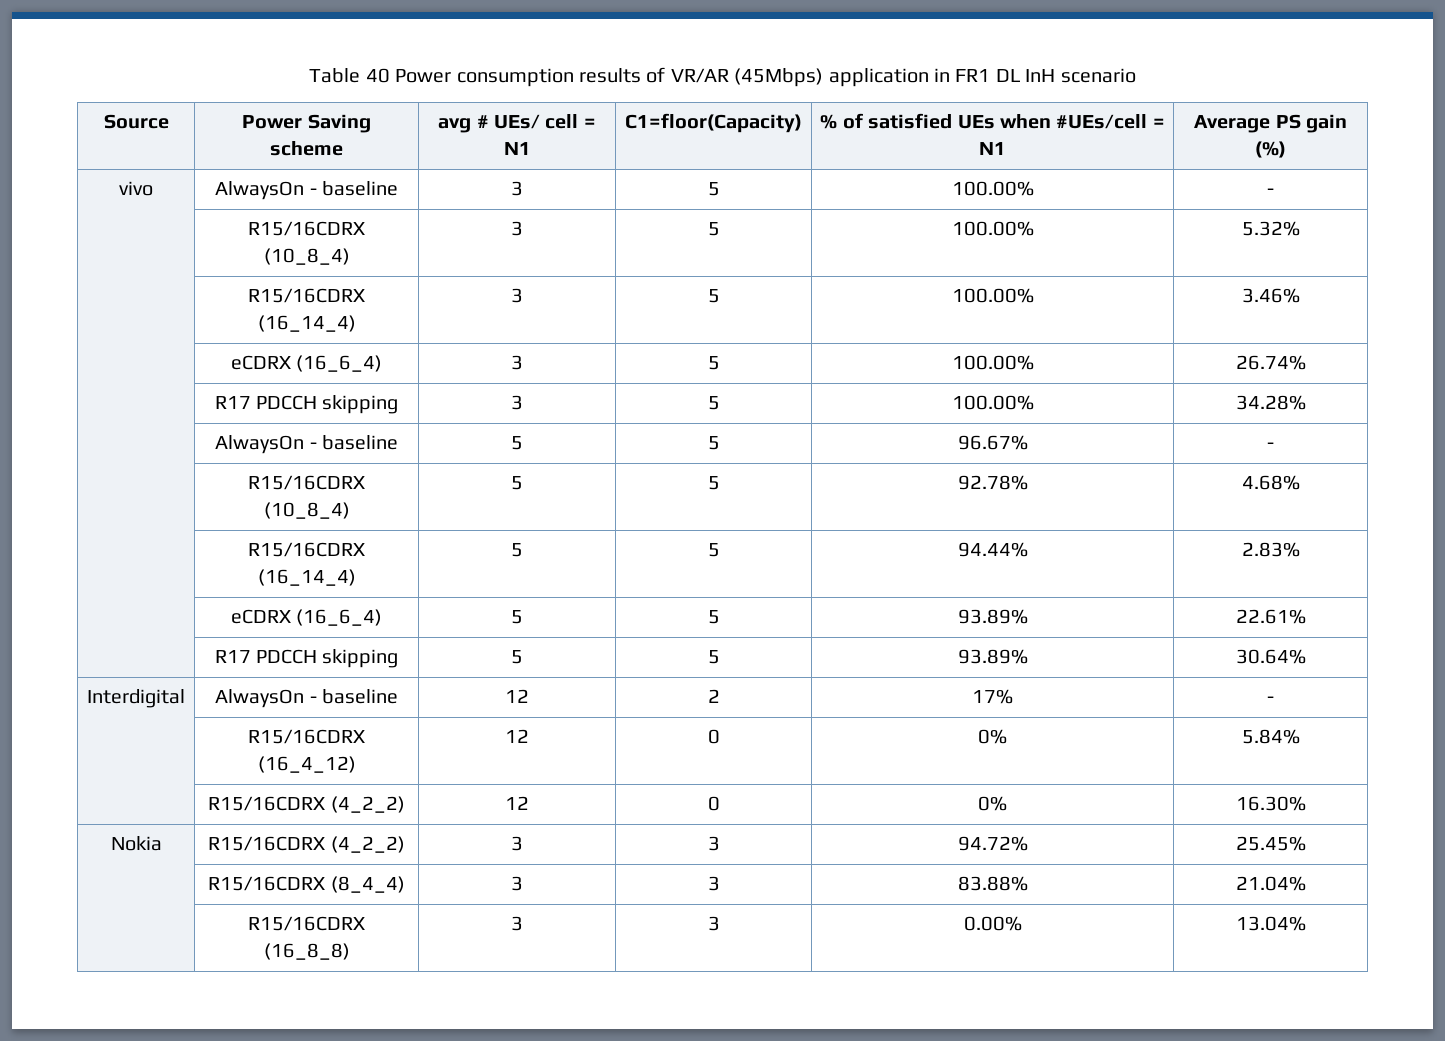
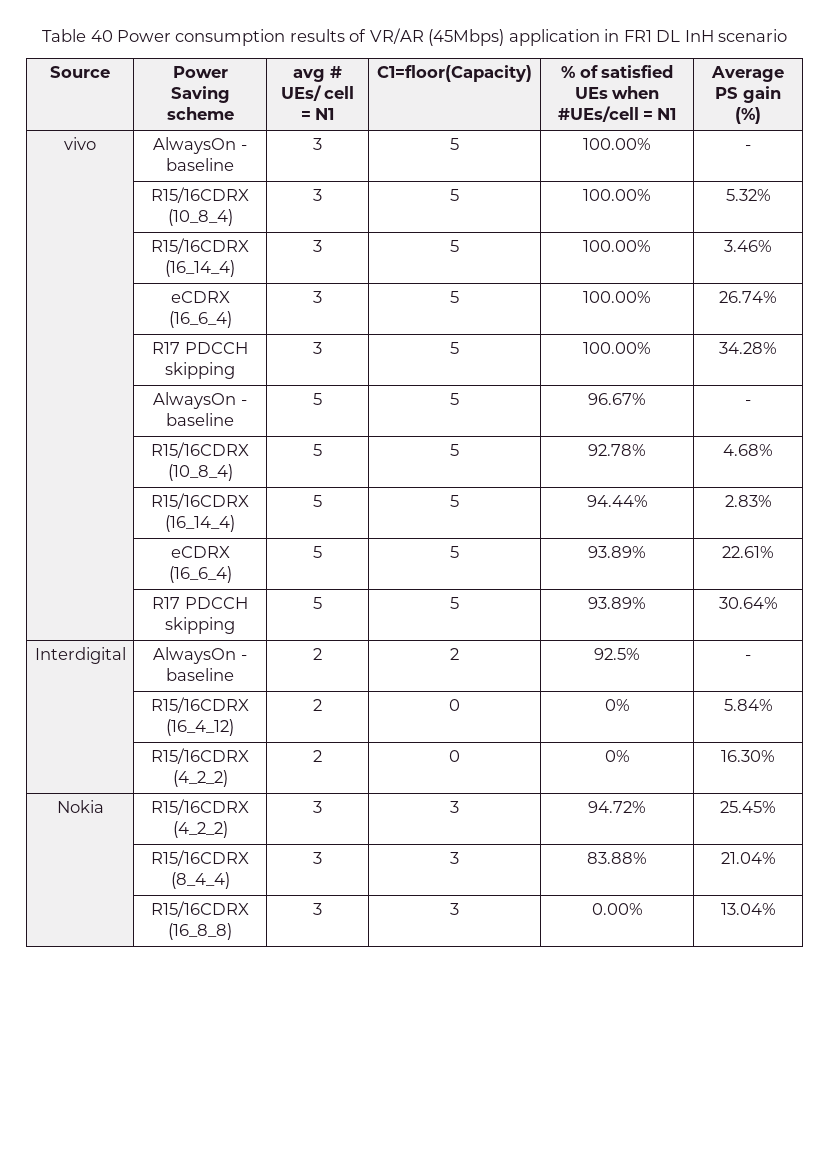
[505,689,529,703] [707,689,720,703] [972,689,1013,704] 12 | 2 | 17% -> [313,648,322,660] [450,648,459,660] [594,648,640,660] 2 | 2 | 92.5%
[505,729,529,743] 12 -> [313,699,322,711] 2
[505,796,529,810] 12 -> [313,750,322,762] 2

